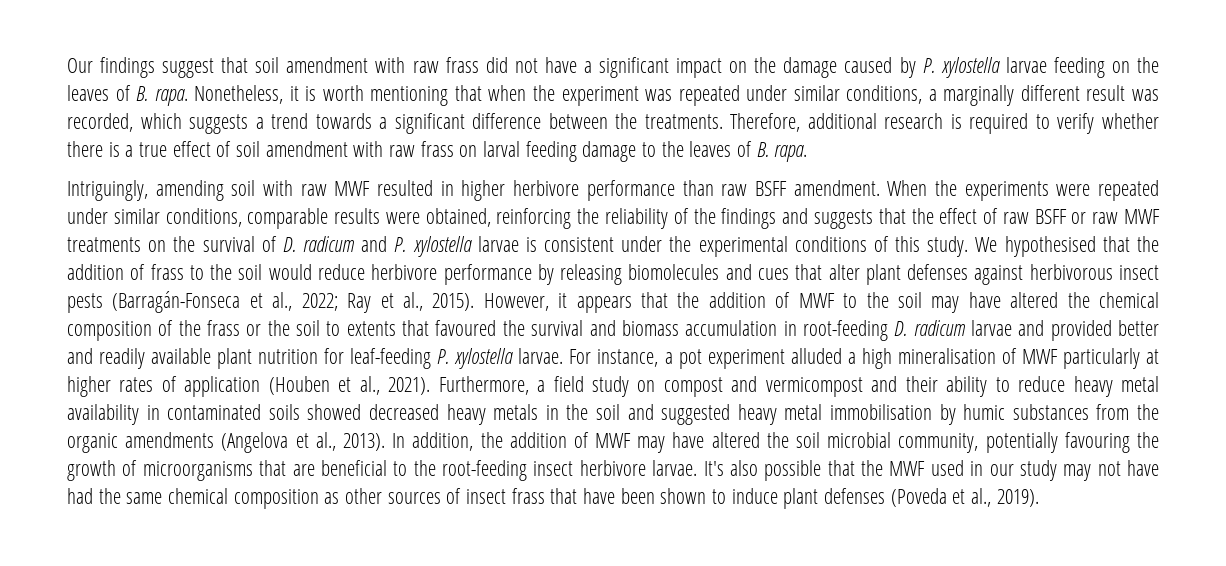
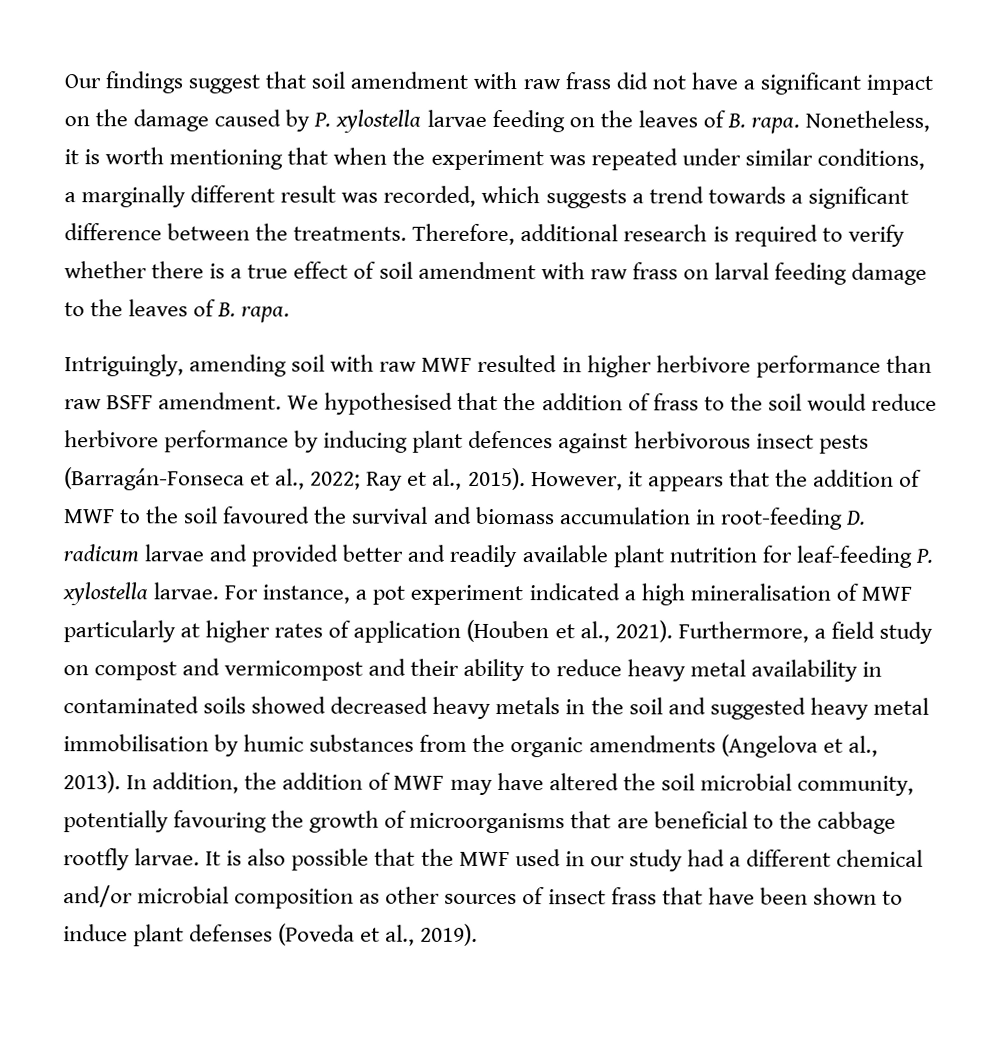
[887,180,1160,201] [67,208,1160,229] [67,236,969,257] When the experiments were repeated under similar conditions, comparable results were obtained, reinforcing the reliability of the findings and suggests that the effect of raw BSFF or raw MWF treatments on the survival of D. radicum and P. xylostella larvae is consistent under the experimental conditions of this study. -> (283, 401) none
[560,264,969,285] releasing biomolecules and cues that alter plant defenses -> [323,430,554,453] inducing plant defences
[931,292,1159,313] [67,320,430,341] may have altered the chemical composition of the frass or the soil to extents that -> (219, 515) none
[790,348,842,364] alluded -> [528,583,620,601] indicated
[442,460,724,481] root-feeding insect herbivore larvae. It's -> [816,811,896,834] [63,848,243,871] cabbage rootfly larvae. It is
[1063,460,1159,481] [67,488,229,504] may not have had the same chemical -> [686,849,924,867] [63,885,230,908] had a different chemical and/or microbial

